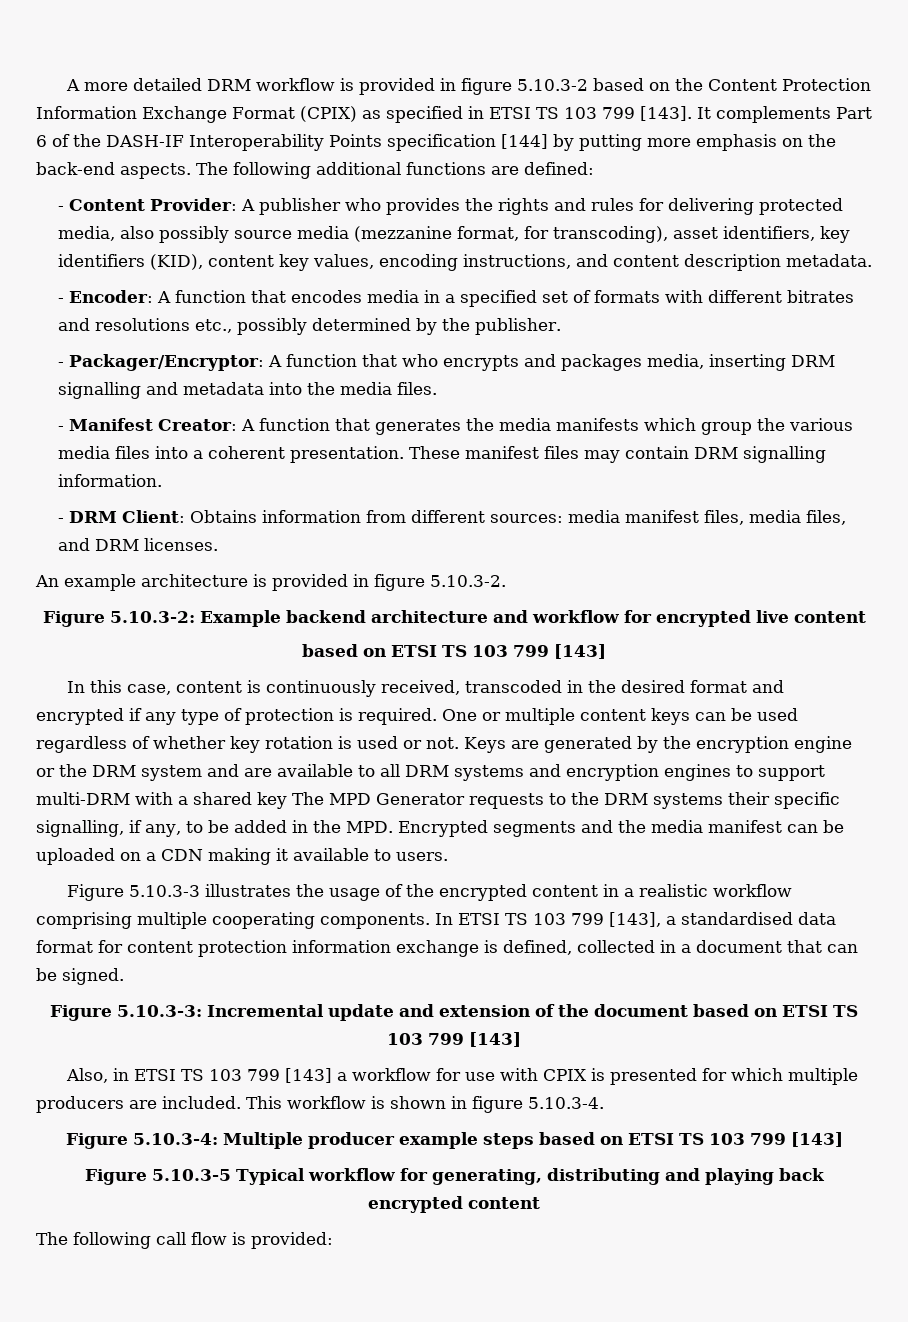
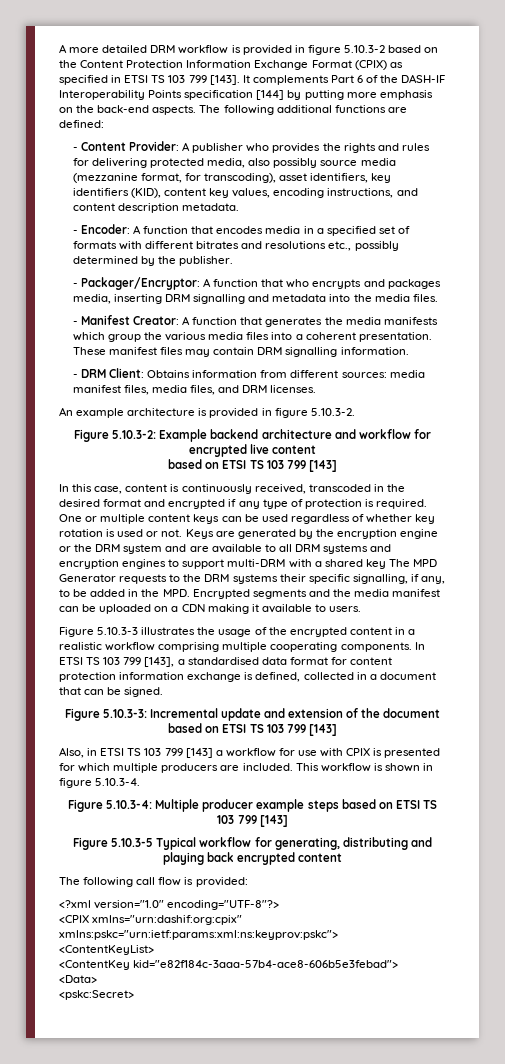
(333, 1240) none -> [59,900,280,910] [59,915,243,925] [59,930,338,940] [59,945,154,955] [59,960,399,970] [59,975,97,983] [59,990,134,1000] // <?xml version="1.0" encoding="UTF-8"?> // <CPIX xmlns="urn:dashif:org:cpix" xmlns:pskc="urn:ietf:params:xml:ns:keyprov:pskc"> // <ContentKeyList> // <ContentKey kid="e82f184c-3aaa-57b4-ace8-606b5e3febad"> // <Data> // <pskc:Secret>

